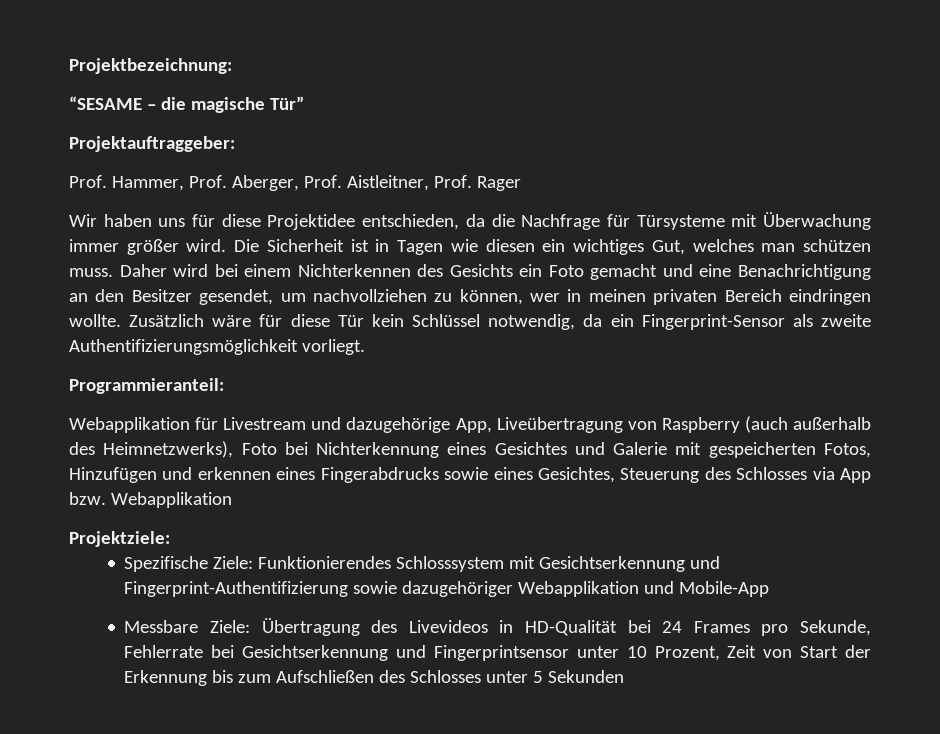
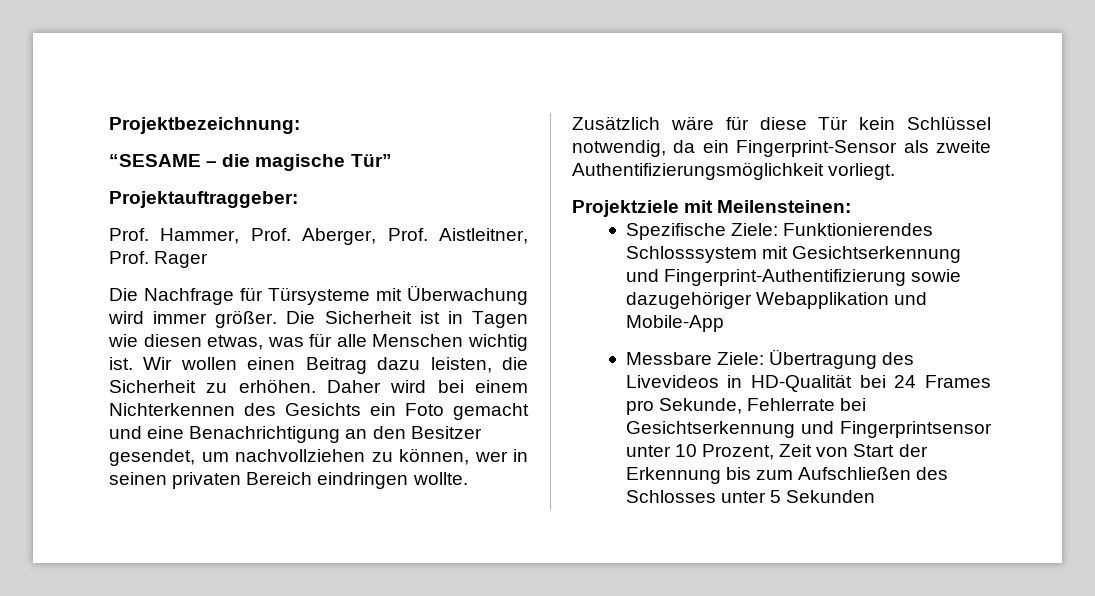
[69,214,515,230] Wir haben uns für diese Projektidee entschieden, da die -> [109,288,138,301] Die
[69,239,227,255] immer größer wird. -> [108,310,278,328] wird immer größer.
[542,239,872,255] [69,268,113,277] ein wichtiges Gut, welches man schützen muss. -> [207,333,528,351] [109,357,528,374] [109,379,316,393] etwas, was für alle Menschen wichtig ist. Wir wollen einen Beitrag dazu leisten, die Sicherheit zu erhöhen.
[588,289,646,302] meinen -> [109,472,167,485] seinen
[69,378,224,394] [69,416,872,433] [69,441,871,458] [69,467,871,483] [69,492,232,508] [69,531,170,547] Programmieranteil: // Webapplikation für Livestream und dazugehörige App, Liveübertragung von Raspberry (auch außerhalb des Heimnetzwerks), Foto bei Nichterkennung eines Gesichtes und Galerie mit gespeicherten Fotos, Hinzufügen und erkennen eines Fingerabdrucks sowie eines Gesichtes, Steuerung des Schlosses via App bzw. Webapplikation // Projektziele: -> [572,200,852,217] Projektziele mit Meilensteinen:

